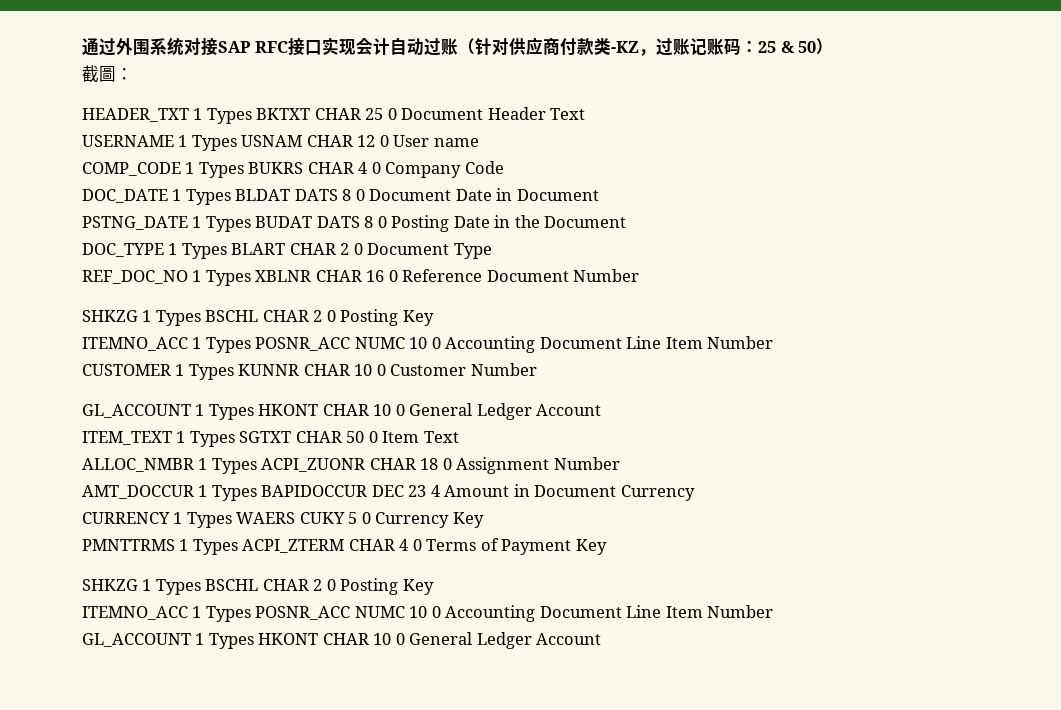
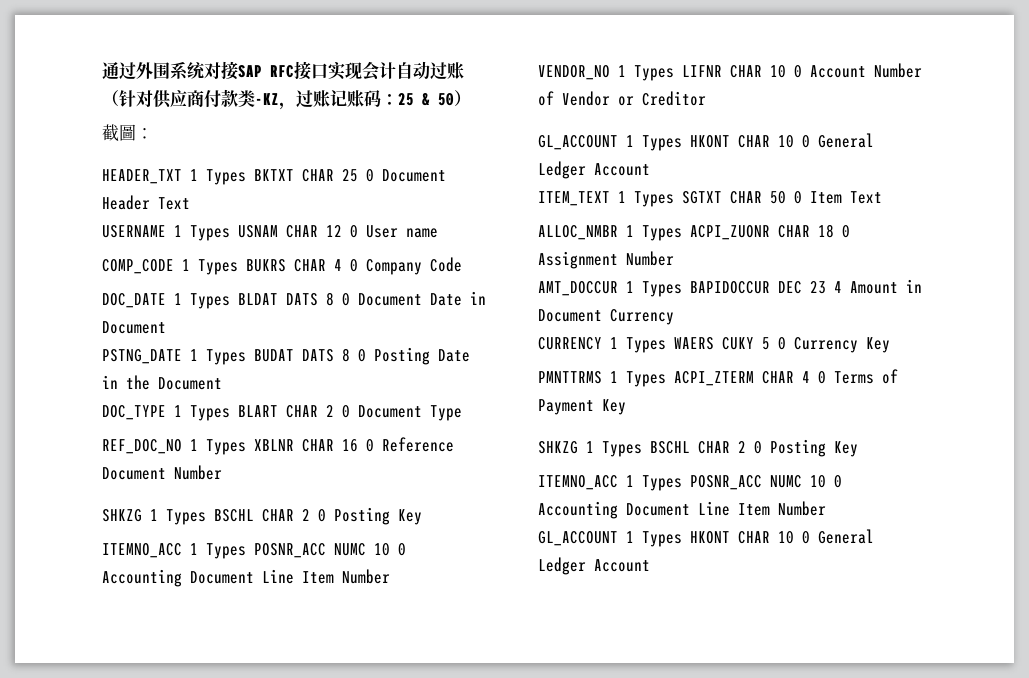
[82,363,537,380] CUSTOMER 1 Types KUNNR CHAR 10 0 Customer Number -> [538,63,922,81] [538,91,706,106] VENDOR_NO 1 Types LIFNR CHAR 10 0 Account Number of Vendor or Creditor

